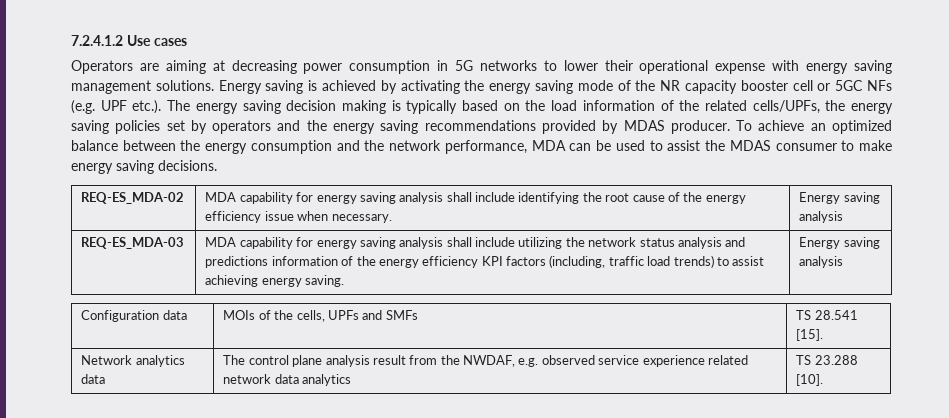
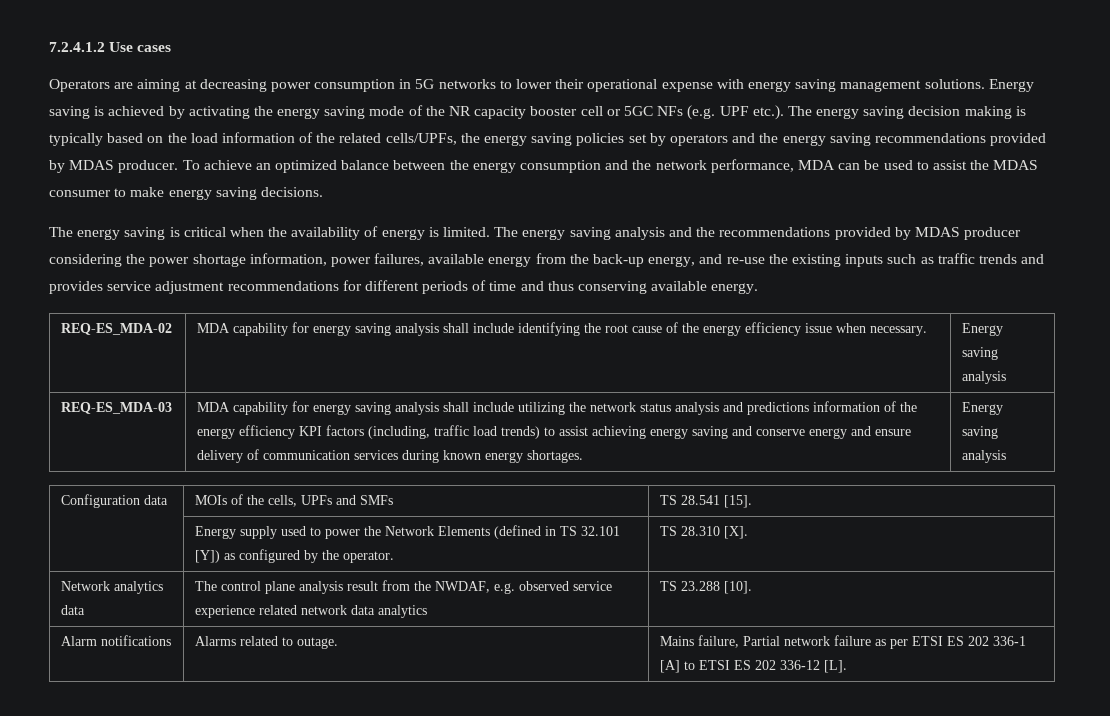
(217, 165) none -> [49,226,1022,240] [49,253,1045,267] [49,280,759,294] // The energy saving is critical when the availability of energy is limited. The energy saving analysis and the recommendations provided by MDAS producer considering the power shortage information, power failures, available energy from the back-up energy, and re-use the existing inputs such as traffic trends and provides service adjustment recommendations for different periods of time and thus conserving available energy.
[305,275,345,287] saving. -> [692,426,912,439] [197,449,584,463] saving and conserve energy and ensure delivery of communication services during known energy shortages.
(824, 335) none -> [195,525,621,539] [195,549,395,563] [660,526,749,539] // | Energy supply used to power the Network Elements (defined in TS 32.101 [Y]) as configured by the operator. | TS 28.310 [X].
(824, 380) none -> [61,635,172,646] [195,636,339,649] [660,635,1027,649] [660,660,848,673] // Alarm notifications | Alarms related to outage. | Mains failure, Partial network failure as per ETSI ES 202 336-1 [A] to ETSI ES 202 336-12 [L].

